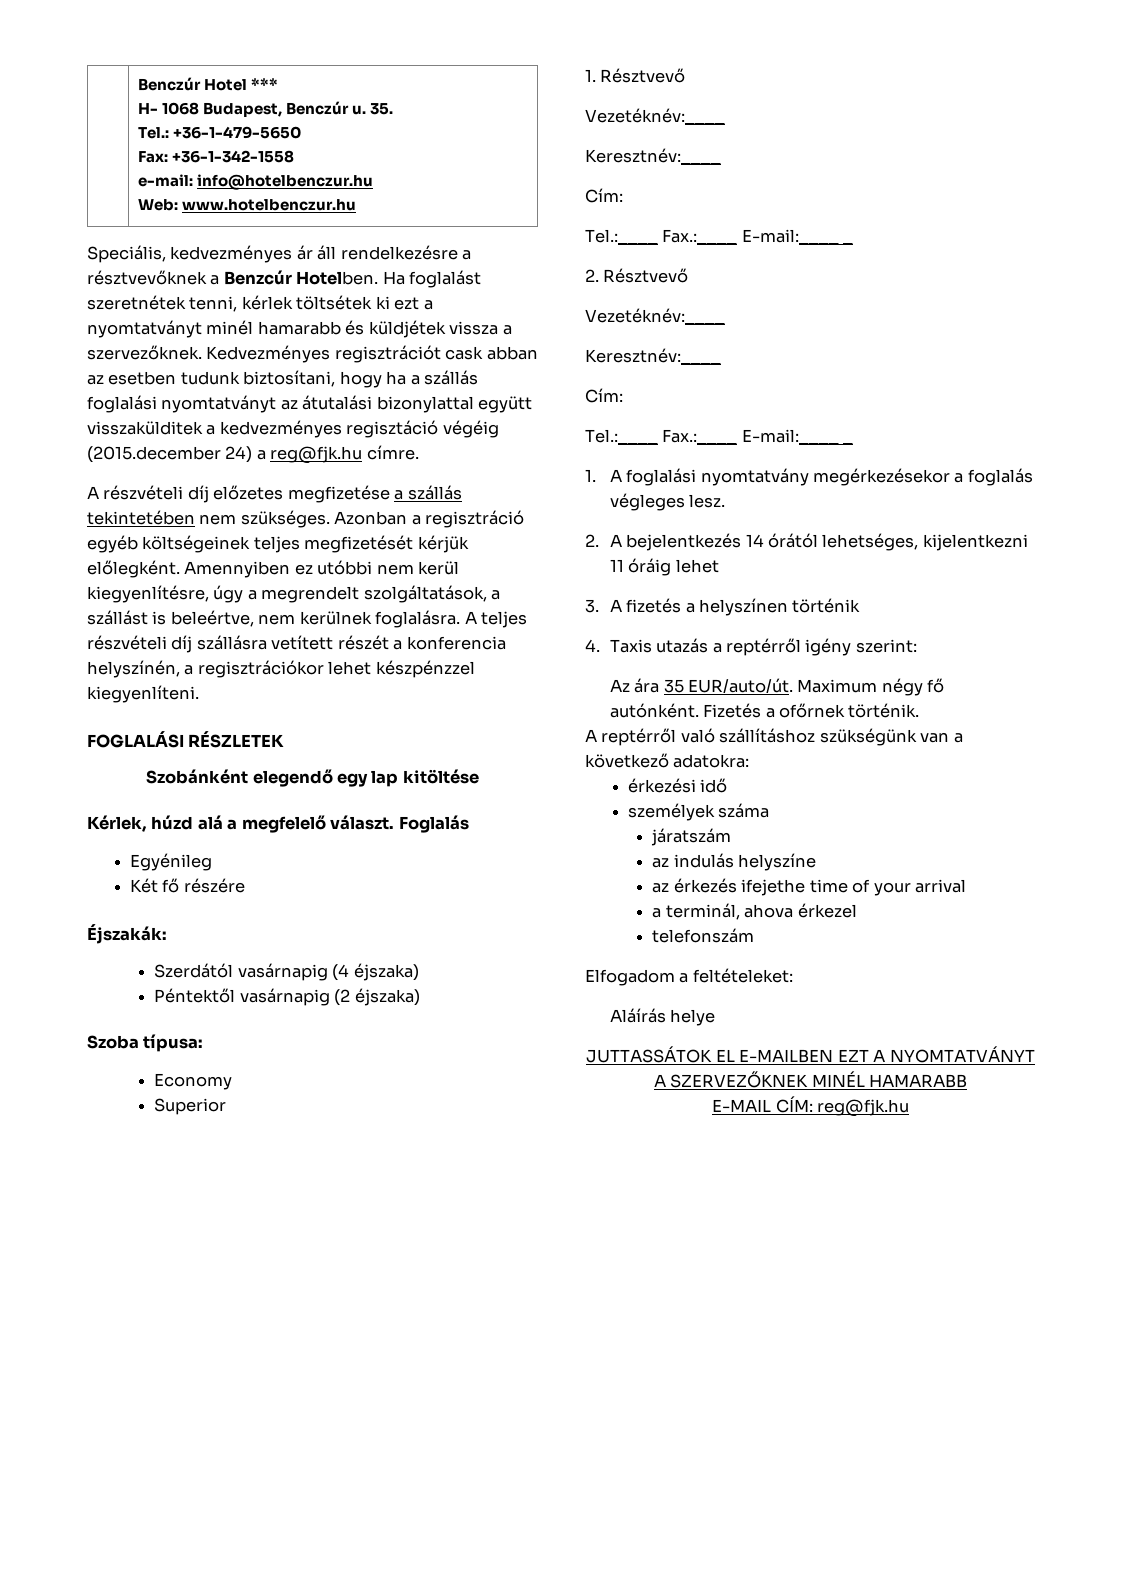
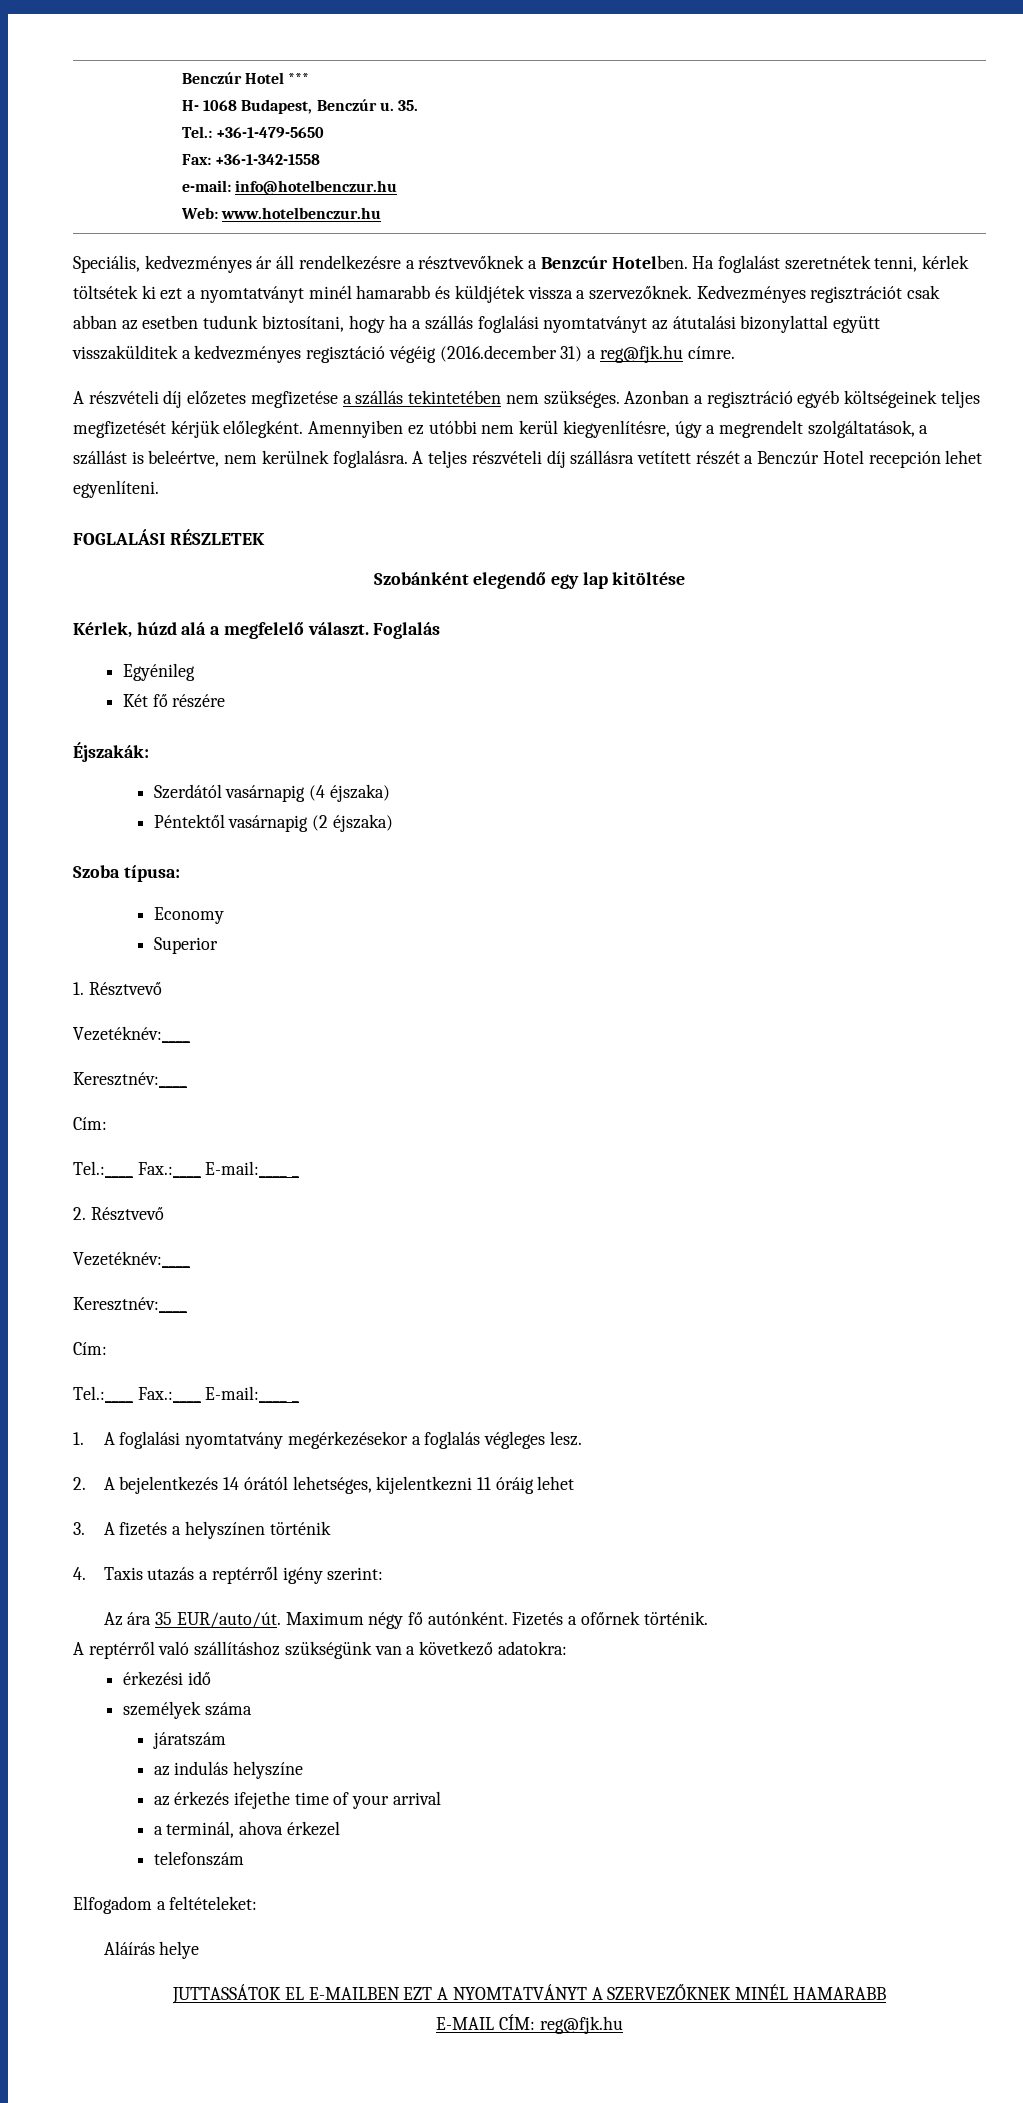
[445,346,484,360] cask -> [907,285,941,299] csak
[87,446,253,463] (2015.december 24) -> [439,345,583,362] (2016.december 31)
[406,636,506,650] [87,660,475,678] [87,685,199,703] konferencia helyszínén, a regisztrációkor lehet készpénzzel kiegyenlíteni. -> [757,450,983,468] [73,480,159,498] Benczúr Hotel recepción lehet egyenlíteni.

